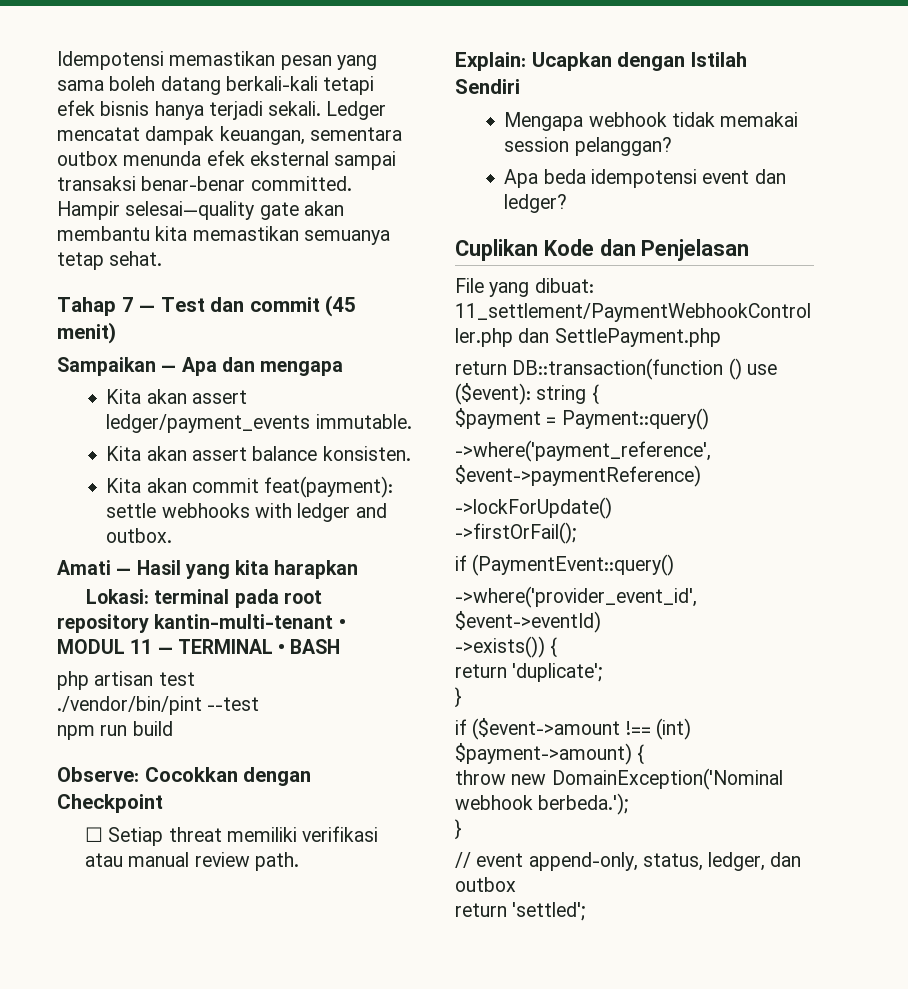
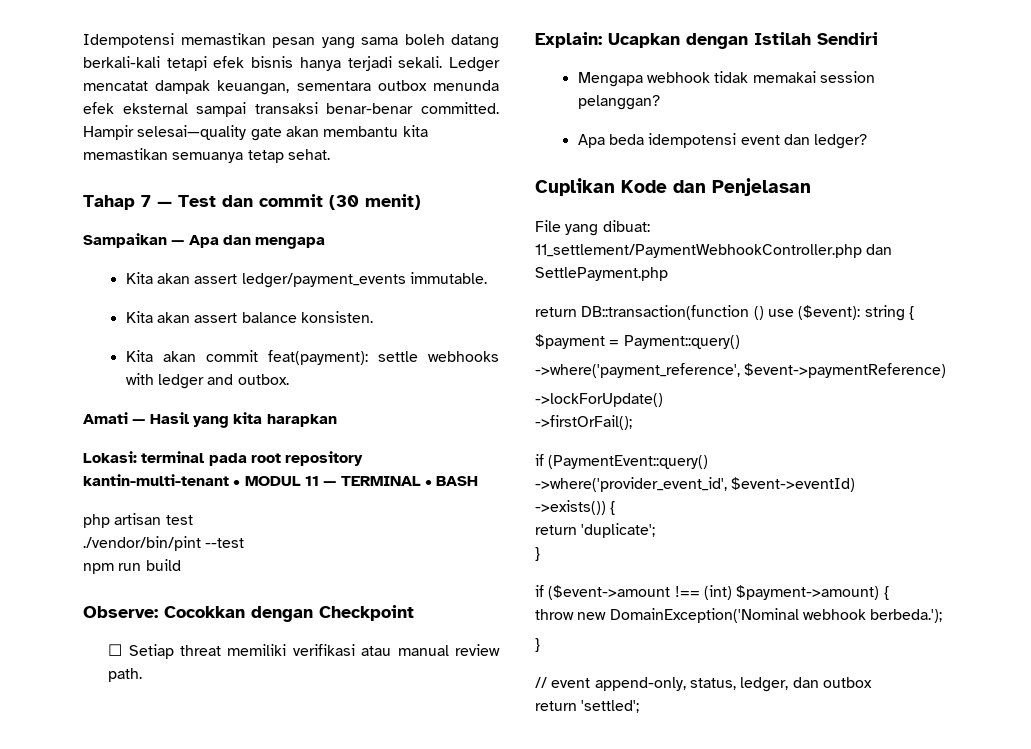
[325,295,357,317] (45 -> [329,195,359,210] (30

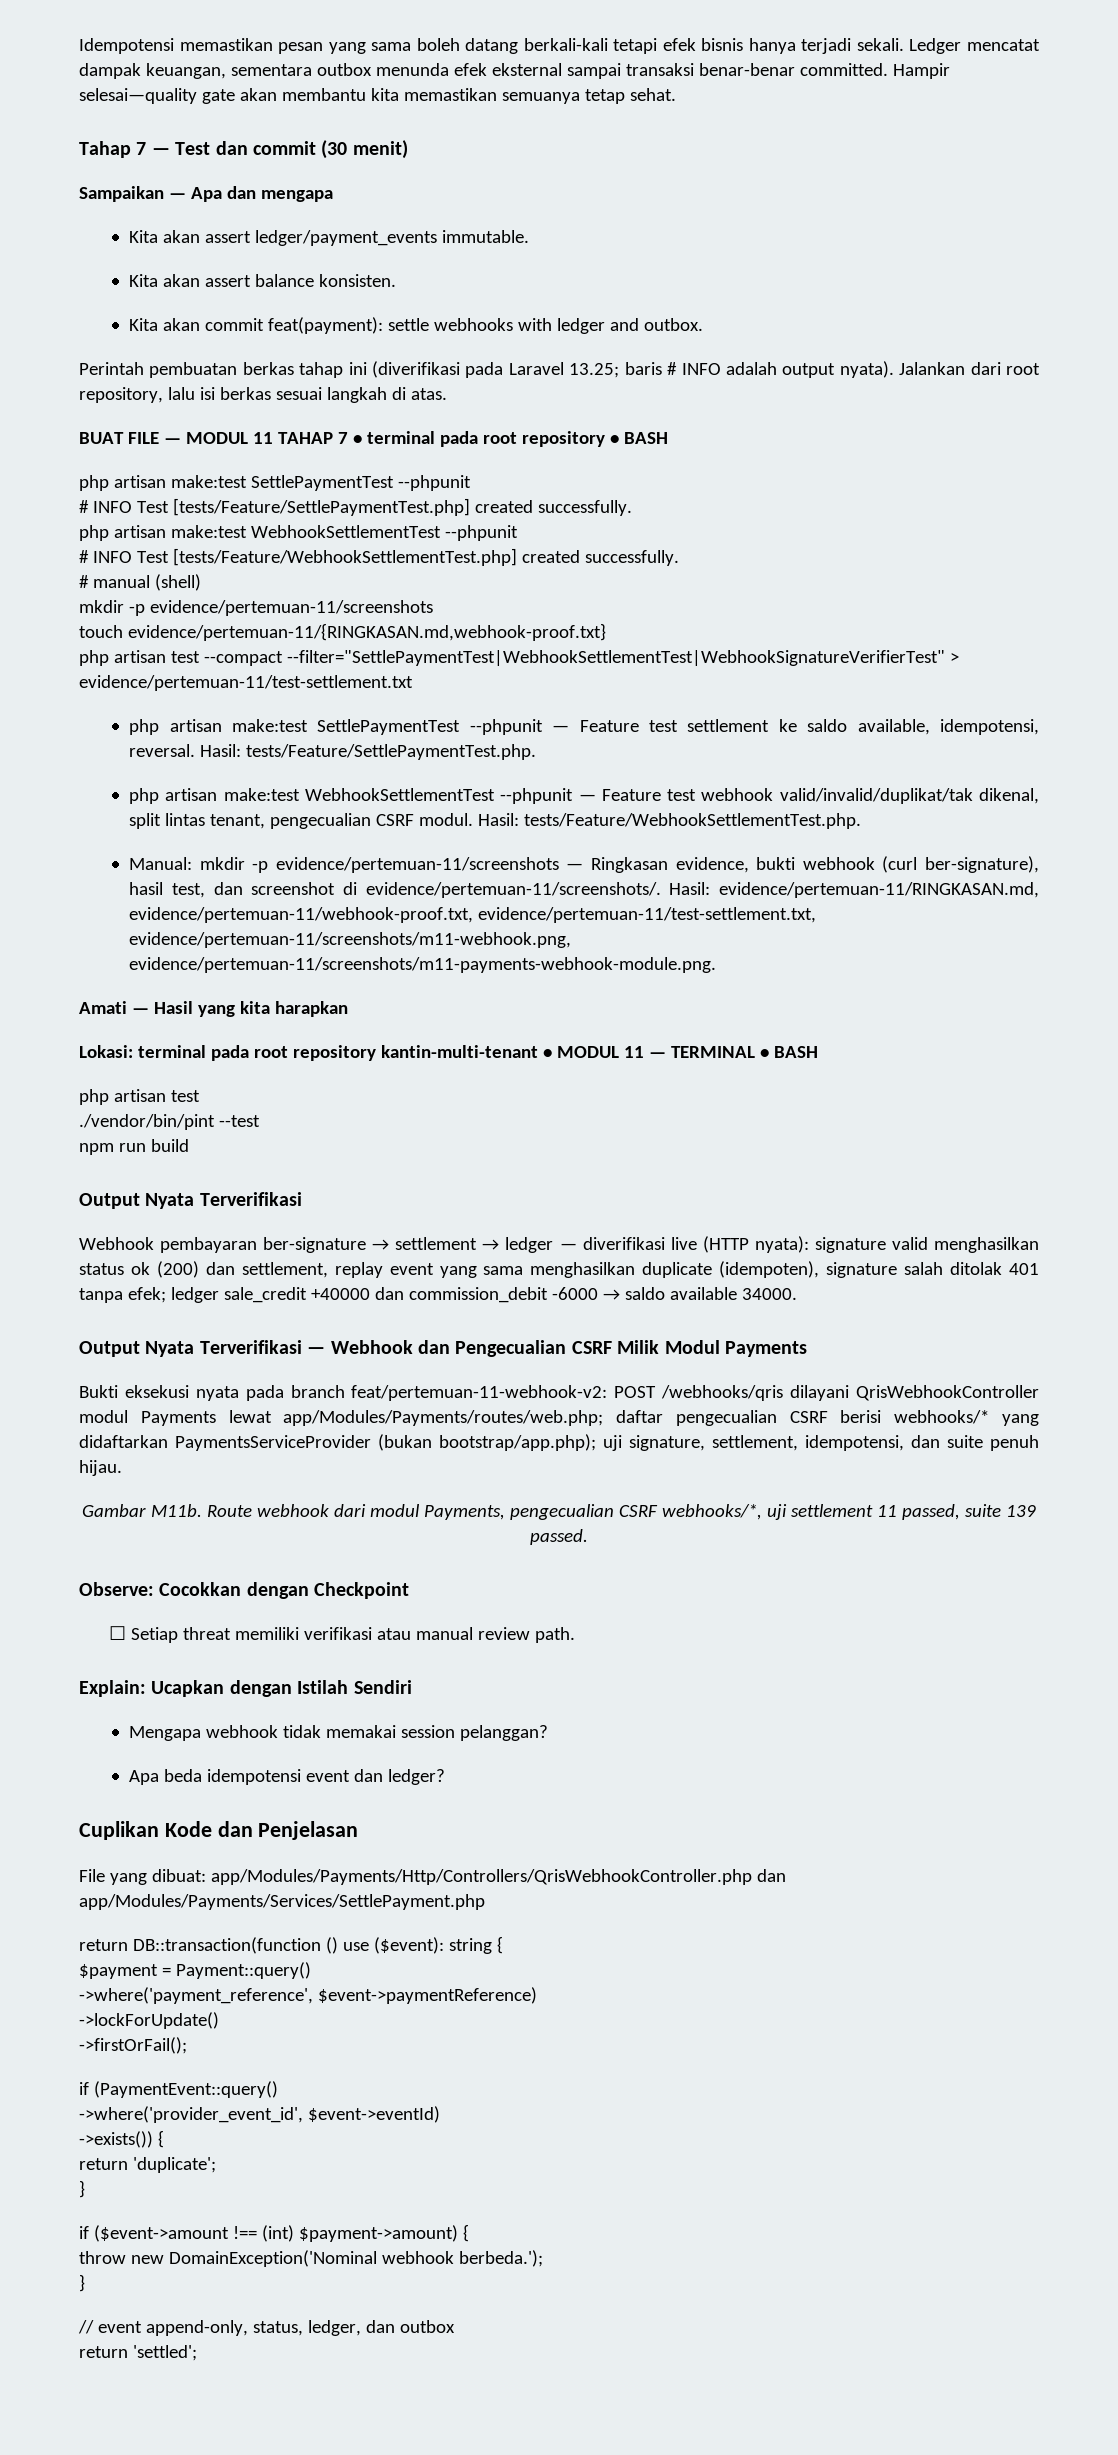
(289, 379) none -> [79,361,1040,378] [79,387,447,403] [79,431,668,447] [79,475,471,491] [79,498,632,516] [79,525,518,541] [79,548,679,566] [79,574,201,591] [79,600,433,616] [79,623,606,641] [79,650,959,666] [79,675,413,691] [129,719,1039,735] [129,744,537,760] [129,788,1039,804] [129,813,862,829] [129,856,1039,873] [129,882,1039,898] [129,907,817,923] [129,932,572,948] [129,957,717,973] // Perintah pembuatan berkas tahap ini (diverifikasi pada Laravel 13.25; baris # INFO adalah output nyata). Jalankan dari root repository, lalu isi berkas sesuai langkah di atas. // BUAT FILE — MODUL 11 TAHAP 7 • terminal pada root repository • BASH // php artisan make:test SettlePaymentTest --phpunit // # INFO Test [tests/Feature/SettlePaymentTest.php] created successfully. // php artisan make:test WebhookSettlementTest --phpunit // # INFO Test [tests/Feature/WebhookSettlementTest.php] created successfully. // # manual (shell) // mkdir -p evidence/pertemuan-11/screenshots // touch evidence/pertemuan-11/{RINGKASAN.md,webhook-proof.txt} // php artisan test --compact --filter="SettlePaymentTest|WebhookSettlementTest|WebhookSignatureVerifierTest" > evidence/pertemuan-11/test-settlement.txt // php artisan make:test SettlePaymentTest --phpunit — Feature test settlement ke saldo available, idempotensi, reversal. Hasil: tests/Feature/SettlePaymentTest.php. // php artisan make:test WebhookSettlementTest --phpunit — Feature test webhook valid/invalid/duplikat/tak dikenal, split lintas tenant, pengecualian CSRF modul. Hasil: tests/Feature/WebhookSettlementTest.php. // Manual: mkdir -p evidence/pertemuan-11/screenshots — Ringkasan evidence, bukti webhook (curl ber-signature), hasil test, dan screenshot di evidence/pertemuan-11/screenshots/. Hasil: evidence/pertemuan-11/RINGKASAN.md, evidence/pertemuan-11/webhook-proof.txt, evidence/pertemuan-11/test-settlement.txt, evidence/pertemuan-11/screenshots/m11-webhook.png, evidence/pertemuan-11/screenshots/m11-payments-webhook-module.png.
(181, 565) none -> [79,1192,302,1209] [79,1236,1039,1253] [79,1261,1039,1278] [79,1287,797,1303] [79,1340,807,1357] [79,1385,1039,1401] [79,1410,1040,1426] [79,1434,1039,1451] [79,1460,122,1476] [82,1504,1036,1520] [530,1529,588,1545] // Output Nyata Terverifikasi // Webhook pembayaran ber-signature → settlement → ledger — diverifikasi live (HTTP nyata): signature valid menghasilkan status ok (200) dan settlement, replay event yang sama menghasilkan duplicate (idempoten), signature salah ditolak 401 tanpa efek; ledger sale_credit +40000 dan commission_debit -6000 → saldo available 34000. // Output Nyata Terverifikasi — Webhook dan Pengecualian CSRF Milik Modul Payments // Bukti eksekusi nyata pada branch feat/pertemuan-11-webhook-v2: POST /webhooks/qris dilayani QrisWebhookController modul Payments lewat app/Modules/Payments/routes/web.php; daftar pengecualian CSRF berisi webhooks/* yang didaftarkan PaymentsServiceProvider (bukan bootstrap/app.php); uji signature, settlement, idempotensi, dan suite penuh hijau. // Gambar M11b. Route webhook dari modul Payments, pengecualian CSRF webhooks/*, uji settlement 11 passed, suite 139 passed.
[535,244,893,258] [535,267,668,281] 11_settlement/PaymentWebhookController.php dan SettlePayment.php -> [210,1869,786,1885] [79,1894,485,1910] app/Modules/Payments/Http/Controllers/QrisWebhookController.php dan app/Modules/Payments/Services/SettlePayment.php

